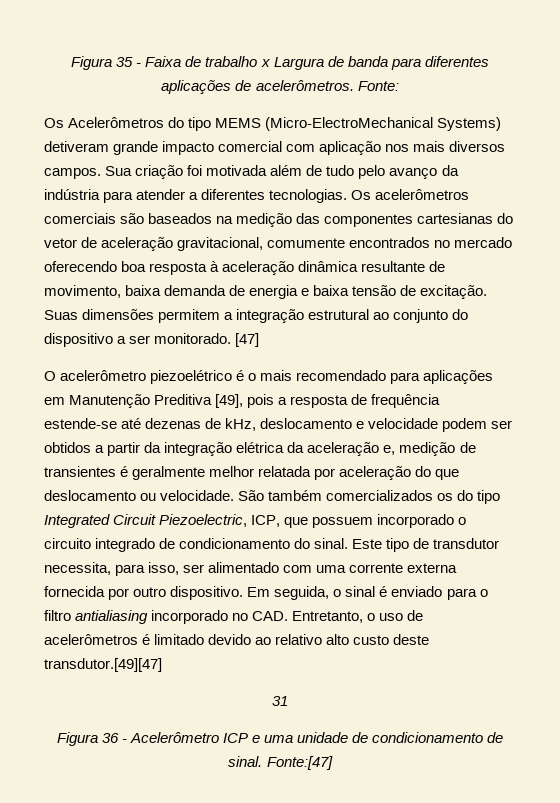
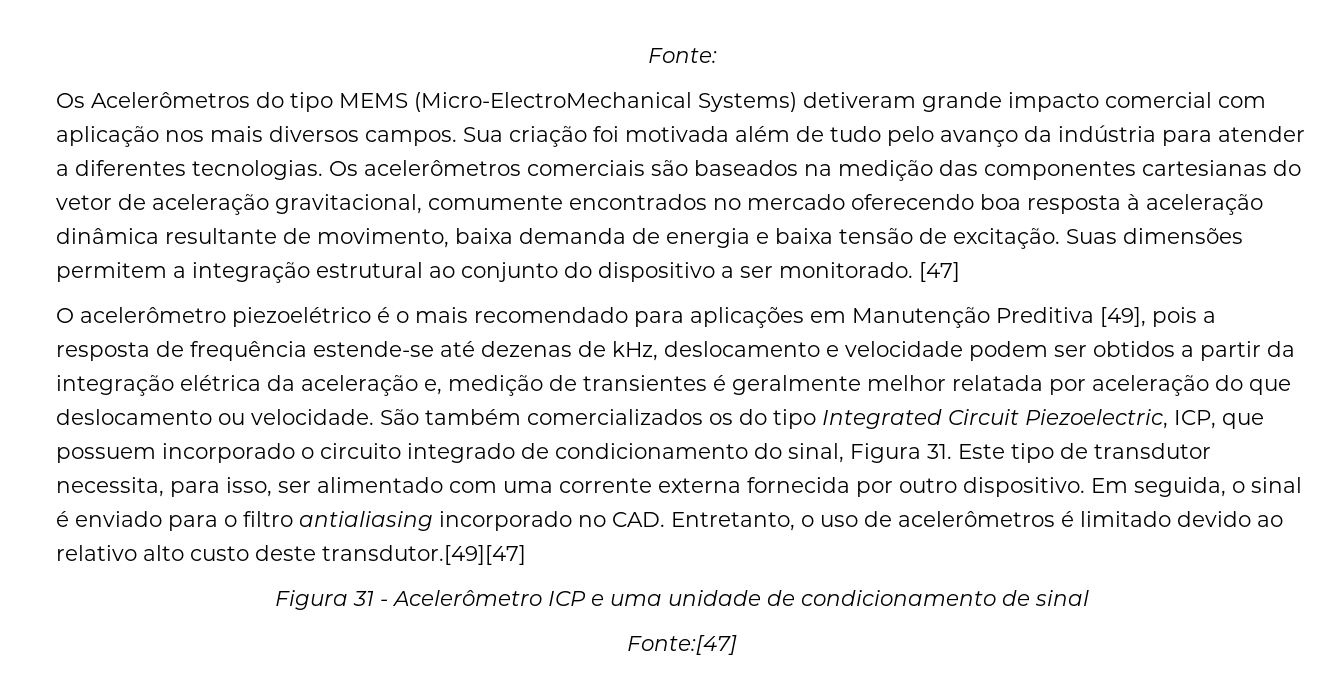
[71,56,489,70] [161,80,354,94] Figura 35 - Faixa de trabalho x Largura de banda para diferentes aplicações de acelerômetros. -> (647, 55) none
[314,538,349,549] sinal. -> [788,443,952,463] sinal, Figura 31.
(162, 665) none -> [275,590,348,610] Figura
[56,732,119,746] // Figura 36 -> (374, 598) none
[228,756,263,767] sinal. -> [1035,590,1089,606] sinal //

